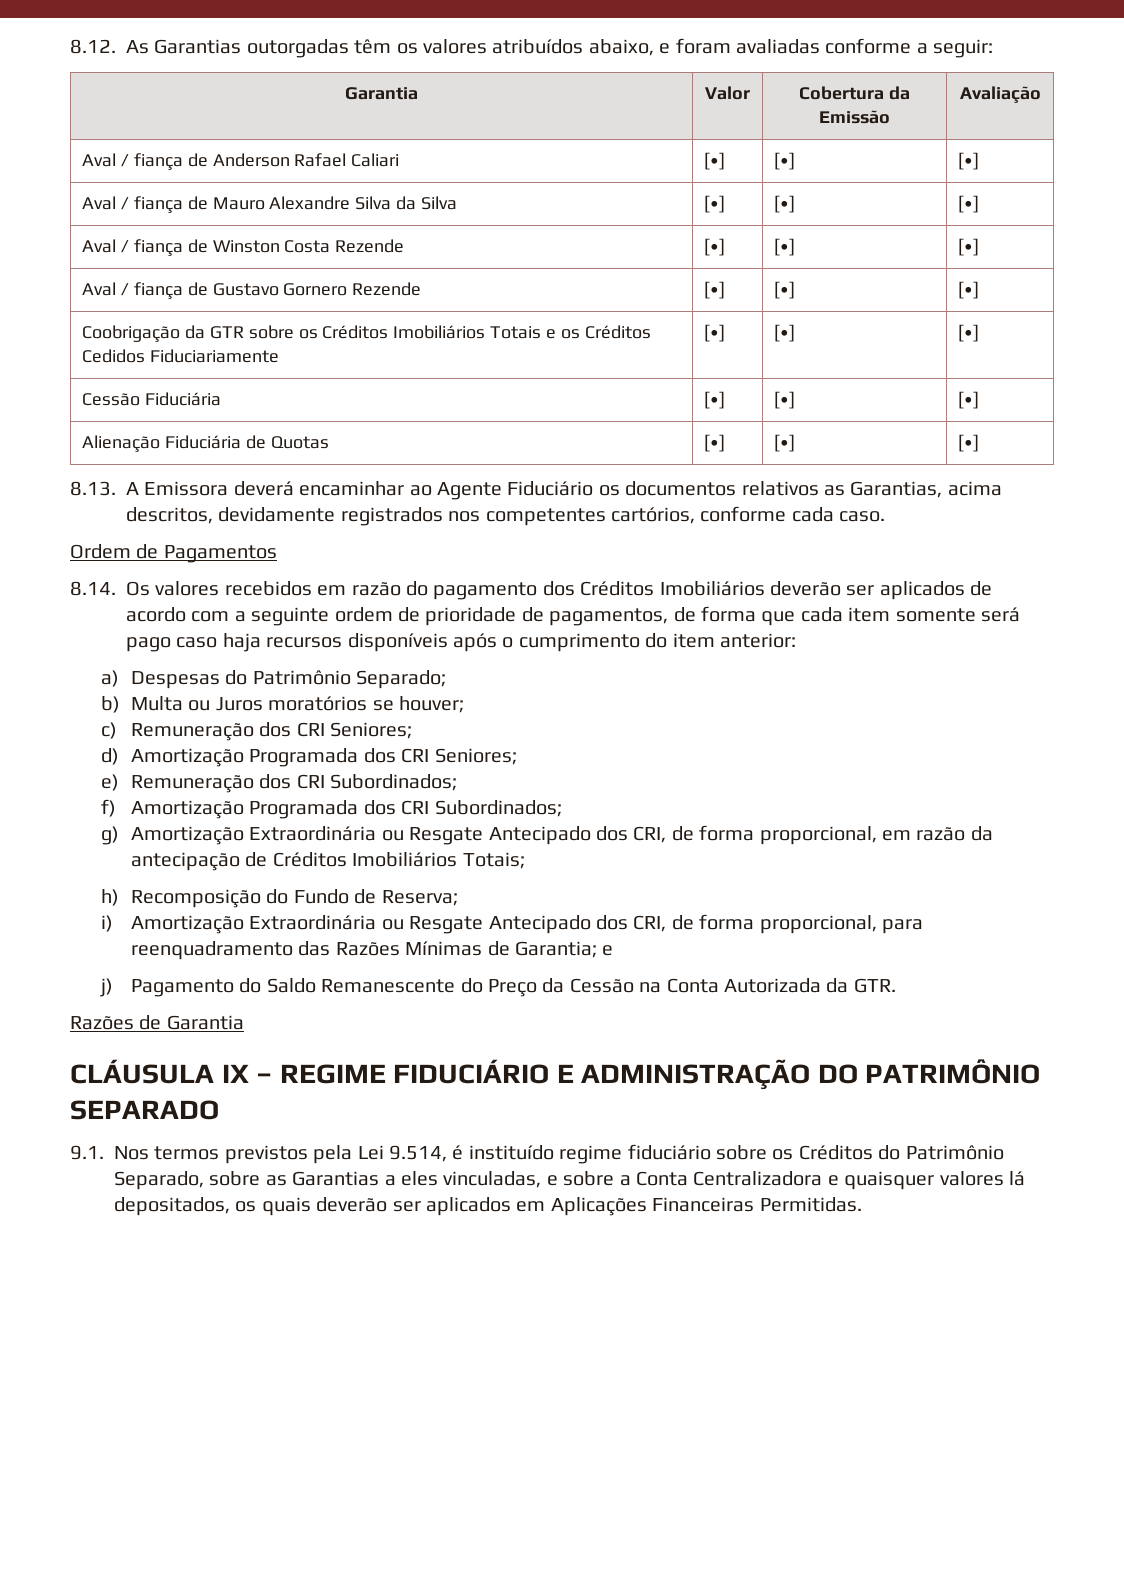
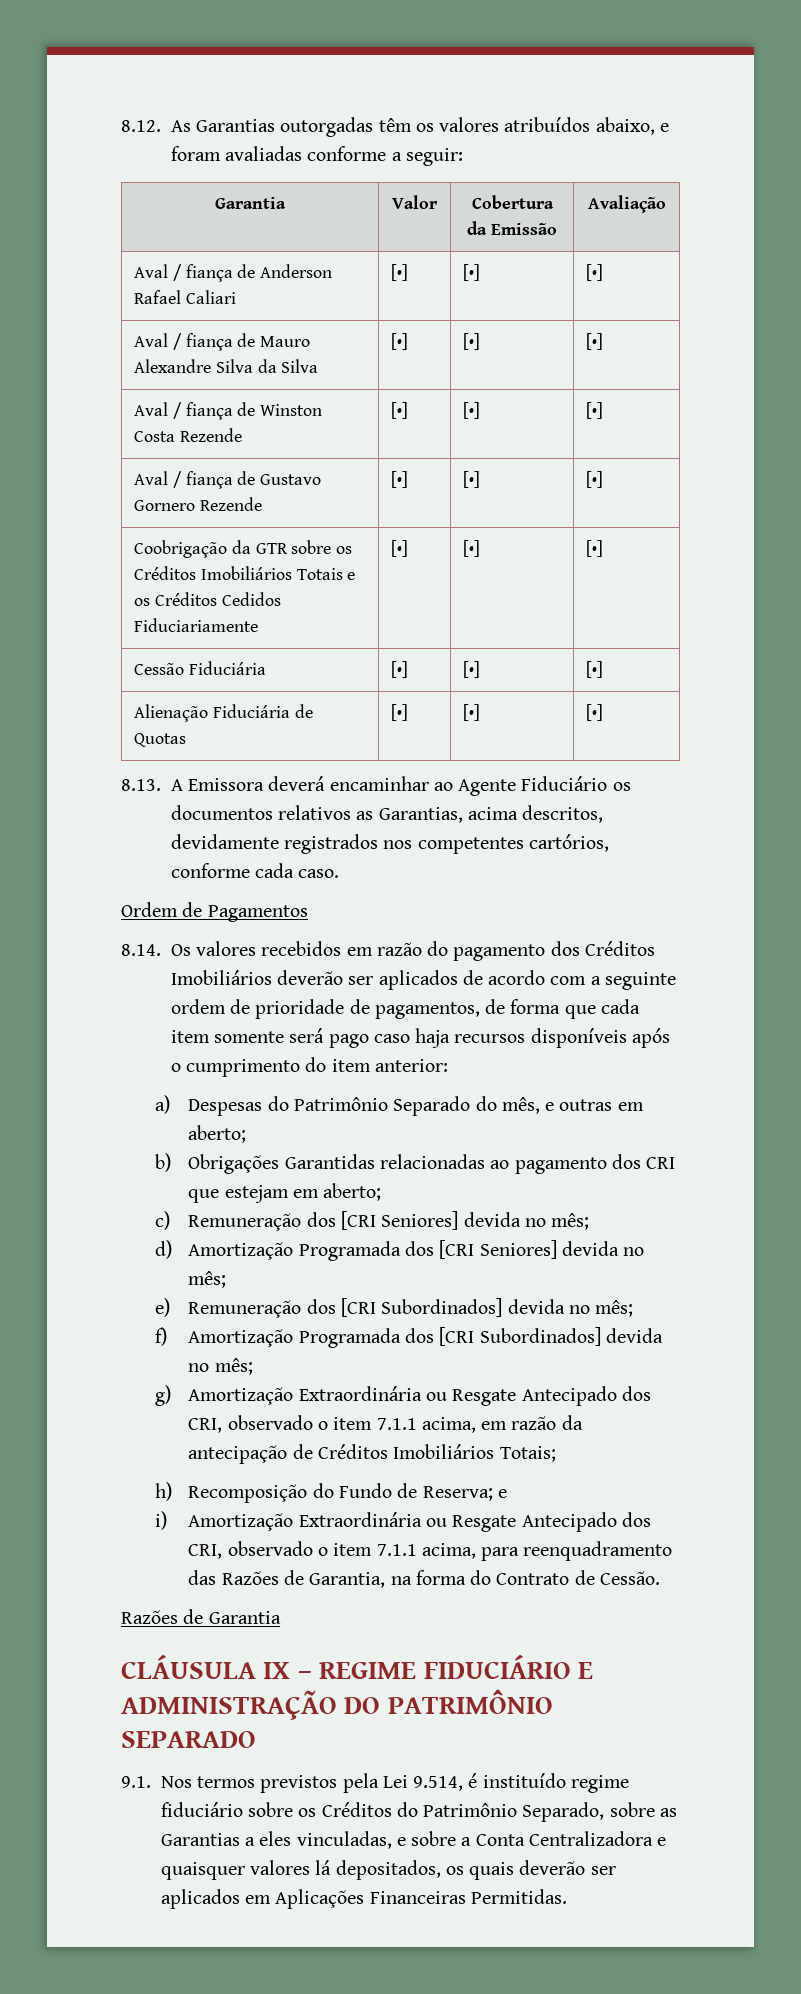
[356,670,447,689] [100,696,465,713] [100,722,413,741] [100,748,517,767] [100,774,458,793] Separado; // b) Multa ou Juros moratórios se houver; // c) Remuneração dos CRI Seniores; // d) Amortização Programada dos CRI Seniores; // e) Remuneração dos CRI Subordinados; -> [393,1096,644,1116] [188,1125,247,1143] [154,1153,676,1174] [188,1183,382,1203] [154,1211,590,1231] [154,1240,645,1261] [188,1271,227,1288] [154,1298,634,1318] Separado do mês, e outras em aberto; // b) Obrigações Garantidas relacionadas ao pagamento dos CRI que estejam em aberto; // c) Remuneração dos [CRI Seniores] devida no mês; // d) Amortização Programada dos [CRI Seniores] devida no mês; // e) Remuneração dos [CRI Subordinados] devida no mês;
[401,800,562,817] CRI Subordinados; -> [439,1327,663,1346] [188,1358,253,1375] [CRI Subordinados] devida no mês;
[671,825,877,845] de forma proporcional, -> [227,1415,476,1433] observado o item 7.1.1 acima,
(458, 898) none -> [497,1489,507,1498] e
[671,914,924,934] [131,941,614,960] [99,978,896,997] de forma proporcional, para reenquadramento das Razões Mínimas de Garantia; e // j) Pagamento do Saldo Remanescente do Preço da Cessão na Conta Autorizada da GTR. -> [227,1541,673,1561] [188,1570,660,1588] observado o item 7.1.1 acima, para reenquadramento das Razões de Garantia, na forma do Contrato de Cessão.

